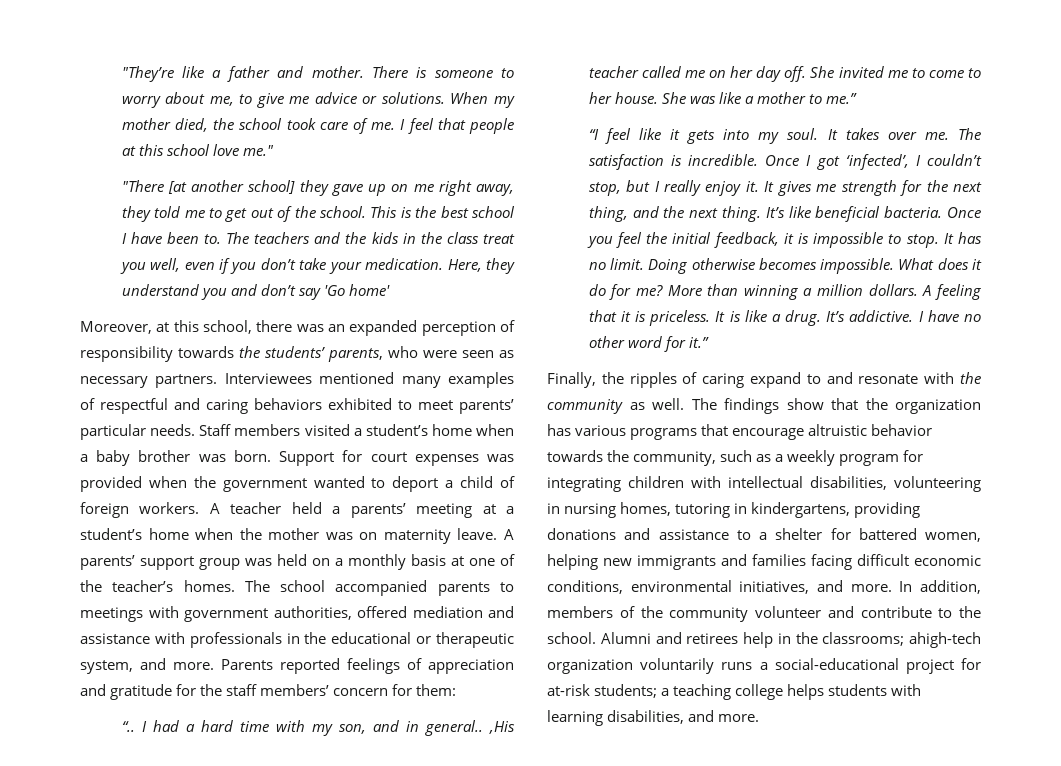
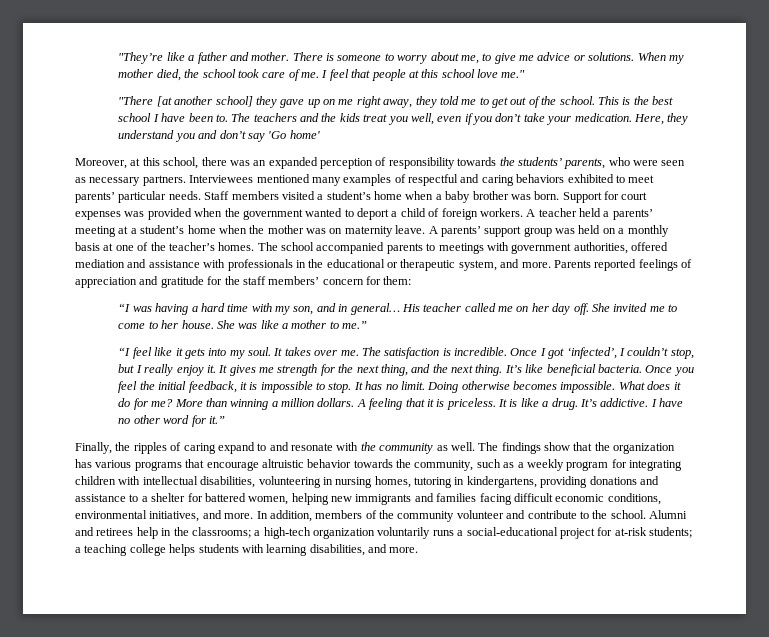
[402,232,479,244] in the class -> (360, 117) none
[121,720,179,732] “.. I had -> [118,303,189,315] “I was having
[424,720,515,736] general.. ,His -> [350,303,420,315] general… His
[909,632,981,648] ahigh-tech -> [254,527,311,539] a high-tech

